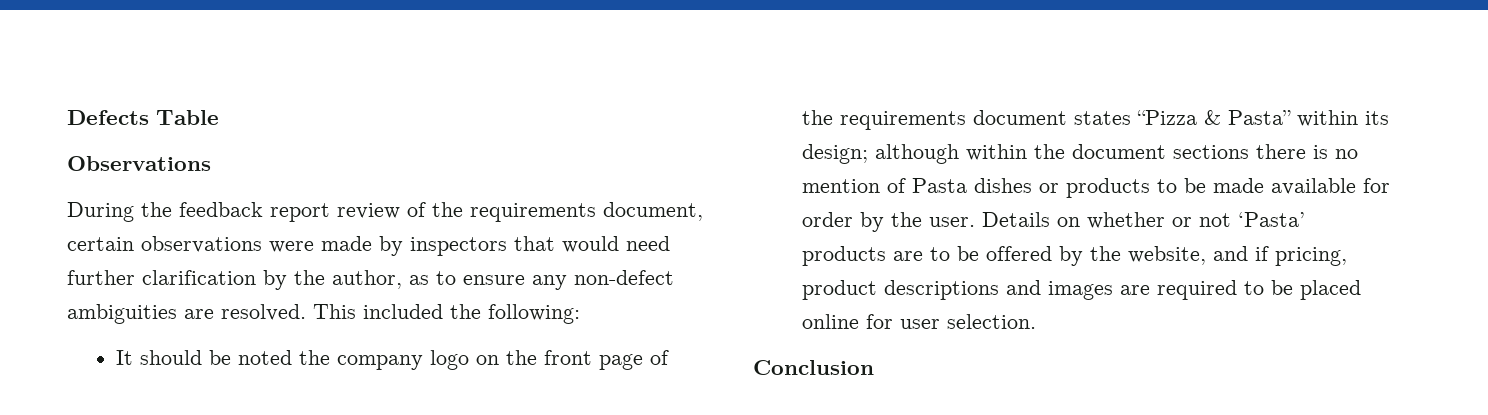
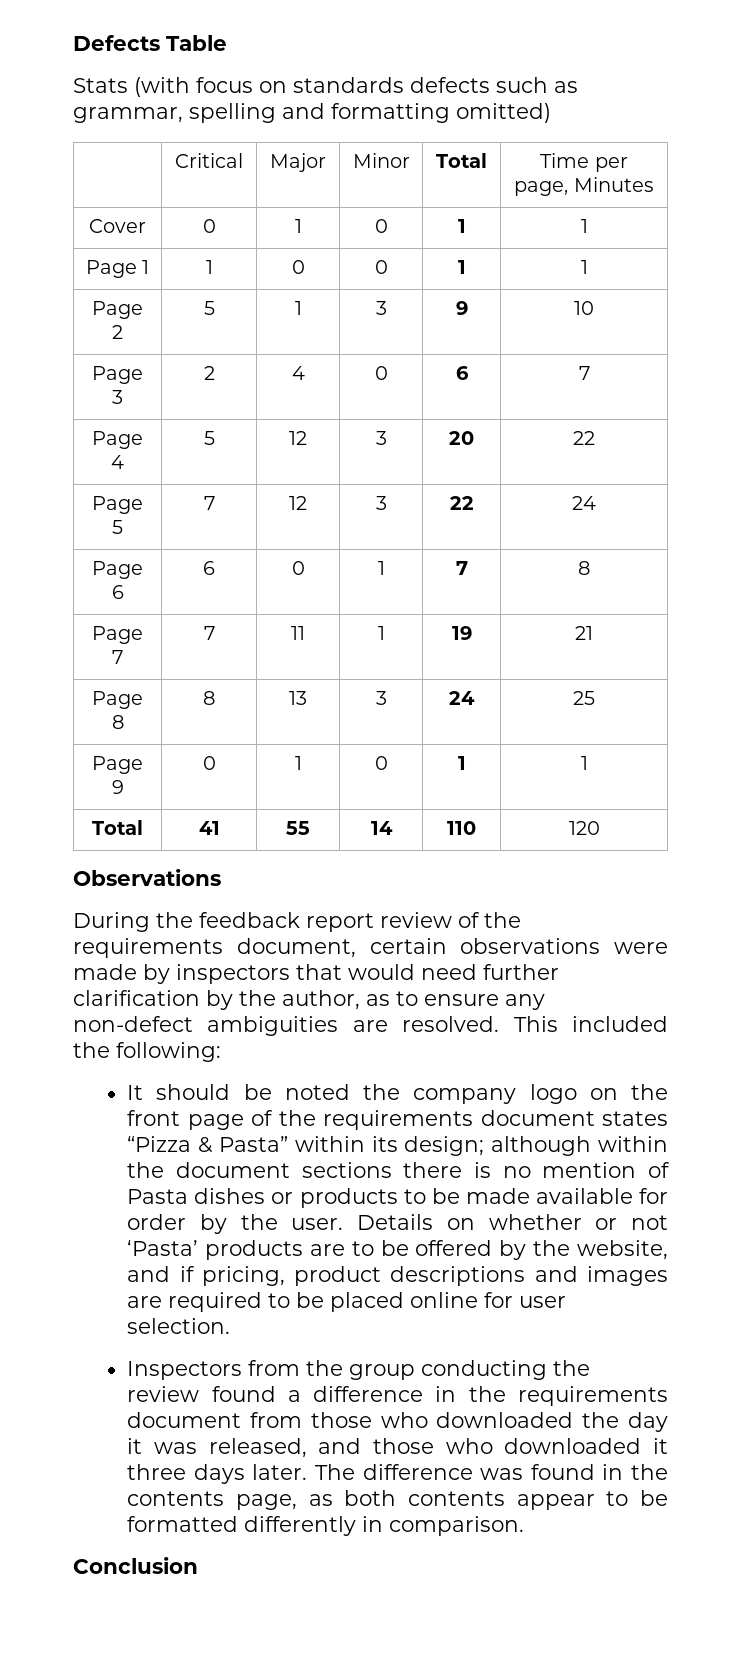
(219, 117) none -> [73,77,578,97] [73,103,551,123] [175,153,243,168] [270,153,326,172] [352,153,410,168] [436,153,487,168] [540,153,628,172] [514,177,654,196] [89,219,146,233] [202,219,216,233] [294,219,302,233] [374,219,388,233] [457,219,466,233] [580,219,588,233] [85,260,150,278] [205,260,213,274] [291,260,305,274] [374,260,388,274] [457,260,466,274] [580,260,588,274] [92,301,143,319] [112,325,123,339] [203,301,215,315] [294,301,302,315] [375,301,387,315] [455,301,468,315] [574,301,594,315] [92,366,143,384] [112,390,123,404] [203,366,215,380] [291,366,305,380] [374,366,388,380] [455,366,469,380] [578,366,590,380] [92,431,143,449] [111,455,124,469] [203,431,215,445] [289,431,307,445] [375,431,387,445] [449,431,474,445] [573,431,595,445] [92,496,143,514] [112,520,123,534] [203,496,215,510] [289,496,307,510] [375,496,387,510] [449,496,474,510] [572,496,596,510] [92,561,143,579] [111,585,124,599] [203,561,215,575] [291,561,305,575] [377,561,385,575] [455,561,468,575] [578,561,590,575] [92,626,143,644] [112,650,123,664] [203,626,215,640] [291,626,305,640] [377,626,385,640] [451,626,472,640] [575,626,593,640] [92,691,143,709] [111,715,124,729] [203,691,215,705] [289,691,307,705] [375,691,387,705] [449,691,475,705] [573,691,595,705] [92,756,143,774] [111,780,124,794] [202,756,216,770] [294,756,302,770] [374,756,388,770] [457,756,466,770] [580,756,588,770] [92,820,143,835] [198,821,220,835] [286,821,310,835] [370,821,393,835] [447,821,476,835] [568,821,600,835] // Stats (with focus on standards defects such as grammar, spelling and formatting omitted) // | Critical | Major | Minor | Total | Time per page, Minutes // Cover | 0 | 1 | 0 | 1 | 1 // Page 1 | 1 | 0 | 0 | 1 | 1 // Page 2 | 5 | 1 | 3 | 9 | 10 // Page 3 | 2 | 4 | 0 | 6 | 7 // Page 4 | 5 | 12 | 3 | 20 | 22 // Page 5 | 7 | 12 | 3 | 22 | 24 // Page 6 | 6 | 0 | 1 | 7 | 8 // Page 7 | 7 | 11 | 1 | 19 | 21 // Page 8 | 8 | 13 | 3 | 24 | 25 // Page 9 | 0 | 1 | 0 | 1 | 1 // Total | 41 | 55 | 14 | 110 | 120
(1036, 321) none -> [127,1360,591,1380] [127,1386,668,1406] [127,1412,668,1432] [127,1438,668,1458] [127,1464,668,1484] [127,1490,668,1510] [127,1516,525,1536] // Inspectors from the group conducting the review found a difference in the requirements document from those who downloaded the day it was released, and those who downloaded it three days later. The difference was found in the contents page, as both contents appear to be formatted differently in comparison.

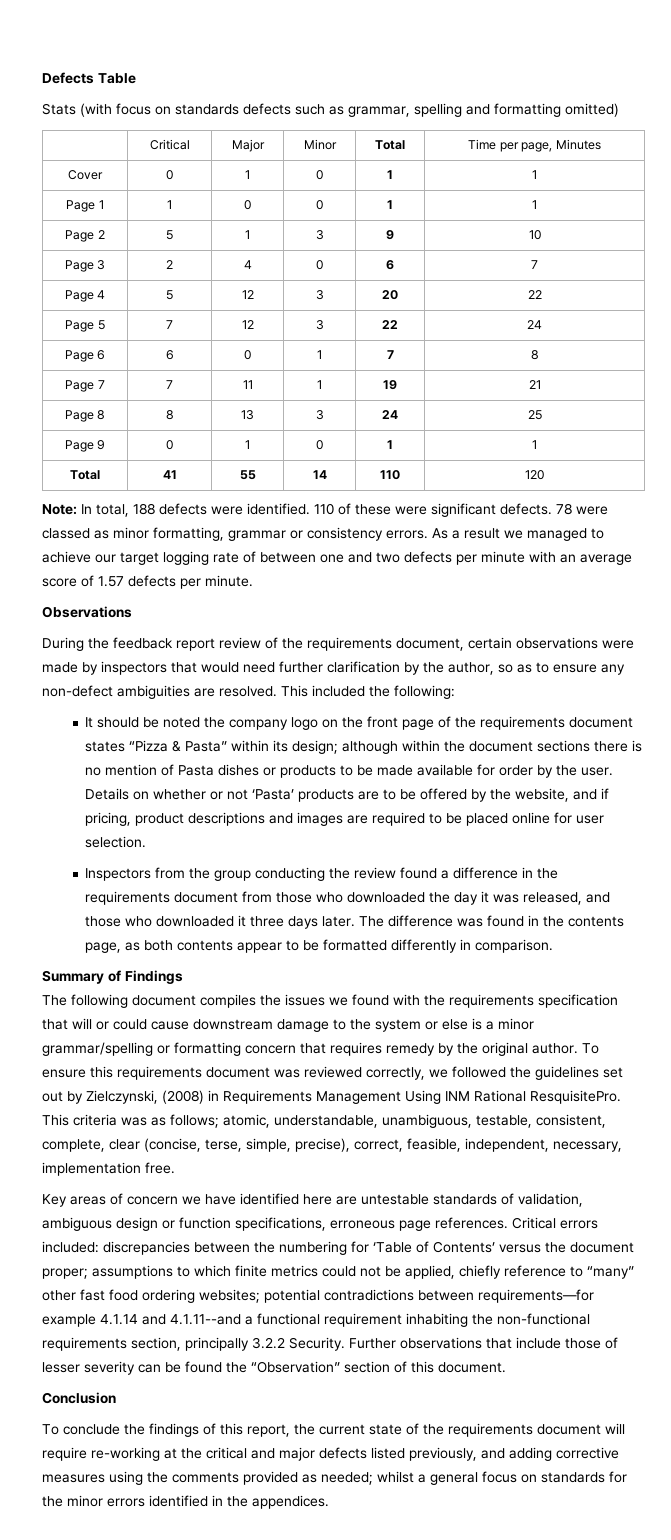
(600, 828) none -> [42,503,608,517] [42,527,604,541] [42,551,632,565] [42,575,253,589] // Note: In total, 188 defects were identified. 110 of these were significant defects. 78 were classed as minor formatting, grammar or consistency errors. As a result we managed to achieve our target logging rate of between one and two defects per minute with an average score of 1.57 defects per minute.
(360, 1000) none -> [498,664,513,673] so
[73,1557,198,1574] Conclusion -> [42,970,183,984] [42,994,618,1008] [42,1018,534,1032] [42,1042,599,1056] [42,1066,623,1080] [42,1090,621,1104] [42,1114,606,1128] [42,1138,622,1152] [42,1162,175,1176] [42,1193,583,1207] [42,1217,598,1231] [42,1241,634,1255] [42,1265,634,1279] [42,1289,594,1303] [42,1313,590,1327] [42,1337,618,1351] [42,1361,506,1375] [42,1392,116,1404] [42,1423,625,1437] [42,1447,619,1461] [42,1471,627,1485] [42,1495,329,1509] Summary of Findings // The following document compiles the issues we found with the requirements specification that will or could cause downstream damage to the system or else is a minor grammar/spelling or formatting concern that requires remedy by the original author. To ensure this requirements document was reviewed correctly, we followed the guidelines set out by Zielczynski, (2008) in Requirements Management Using INM Rational ResquisitePro. This criteria was as follows; atomic, understandable, unambiguous, testable, consistent, complete, clear (concise, terse, simple, precise), correct, feasible, independent, necessary, implementation free. // Key areas of concern we have identified here are untestable standards of validation, ambiguous design or function specifications, erroneous page references. Critical errors included: discrepancies between the numbering for ‘Table of Contents’ versus the document proper; assumptions to which finite metrics could not be applied, chiefly reference to “many” other fast food ordering websites; potential contradictions between requirements—for example 4.1.14 and 4.1.11--and a functional requirement inhabiting the non-functional requirements section, principally 3.2.2 Security. Further observations that include those of lesser severity can be found the “Observation” section of this document. // Conclusion // To conclude the findings of this report, the current state of the requirements document will require re-working at the critical and major defects listed previously, and adding corrective measures using the comments provided as needed; whilst a general focus on standards for the minor errors identified in the appendices.

